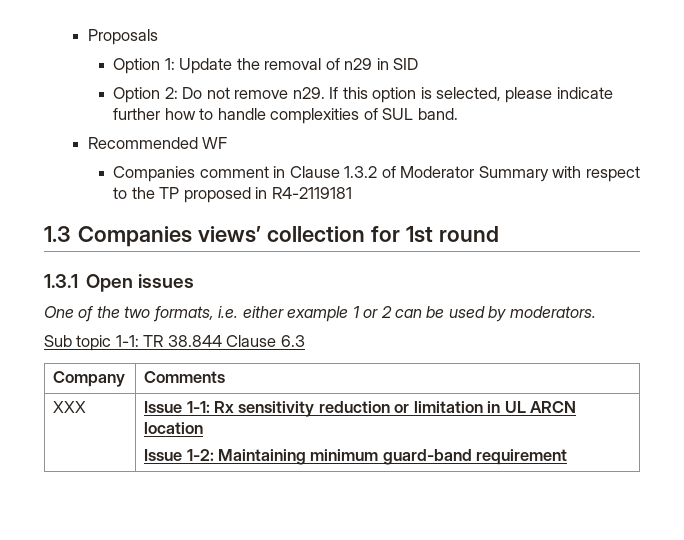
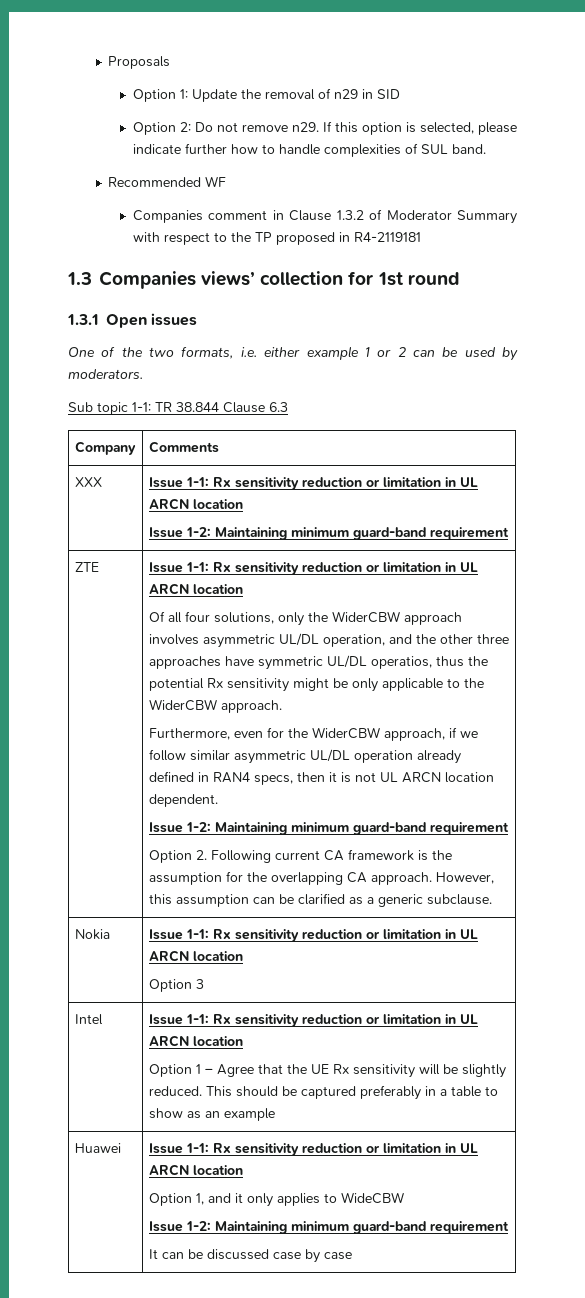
(568, 457) none -> [74,562,99,572] [148,562,478,575] [148,583,243,595] [148,611,462,626] [148,633,509,648] [148,655,488,670] [148,678,484,692] [148,699,282,713] [148,727,478,741] [148,749,461,764] [148,771,494,785] [148,794,218,807] [148,822,509,835] [148,849,452,863] [148,871,494,885] [148,893,492,907] [74,929,110,940] [148,929,478,942] [148,950,243,962] [148,979,204,992] [74,1014,103,1025] [148,1014,478,1027] [148,1035,243,1047] [148,1064,506,1078] [148,1085,498,1100] [148,1108,275,1121] [74,1143,121,1153] [148,1143,478,1156] [148,1164,243,1176] [148,1192,404,1207] [148,1221,509,1234] [148,1249,352,1263] // ZTE | Issue 1-1: Rx sensitivity reduction or limitation in UL ARCN location // Of all four solutions, only the WiderCBW approach involves asymmetric UL/DL operation, and the other three approaches have symmetric UL/DL operatios, thus the potential Rx sensitivity might be only applicable to the WiderCBW approach. // Furthermore, even for the WiderCBW approach, if we follow similar asymmetric UL/DL operation already defined in RAN4 specs, then it is not UL ARCN location dependent. // Issue 1-2: Maintaining minimum guard-band requirement // Option 2. Following current CA framework is the assumption for the overlapping CA approach. However, this assumption can be clarified as a generic subclause. // Nokia | Issue 1-1: Rx sensitivity reduction or limitation in UL ARCN location // Option 3 // Intel | Issue 1-1: Rx sensitivity reduction or limitation in UL ARCN location // Option 1 – Agree that the UE Rx sensitivity will be slightly reduced. This should be captured preferably in a table to show as an example // Huawei | Issue 1-1: Rx sensitivity reduction or limitation in UL ARCN location // Option 1, and it only applies to WideCBW // Issue 1-2: Maintaining minimum guard-band requirement // It can be discussed case by case

